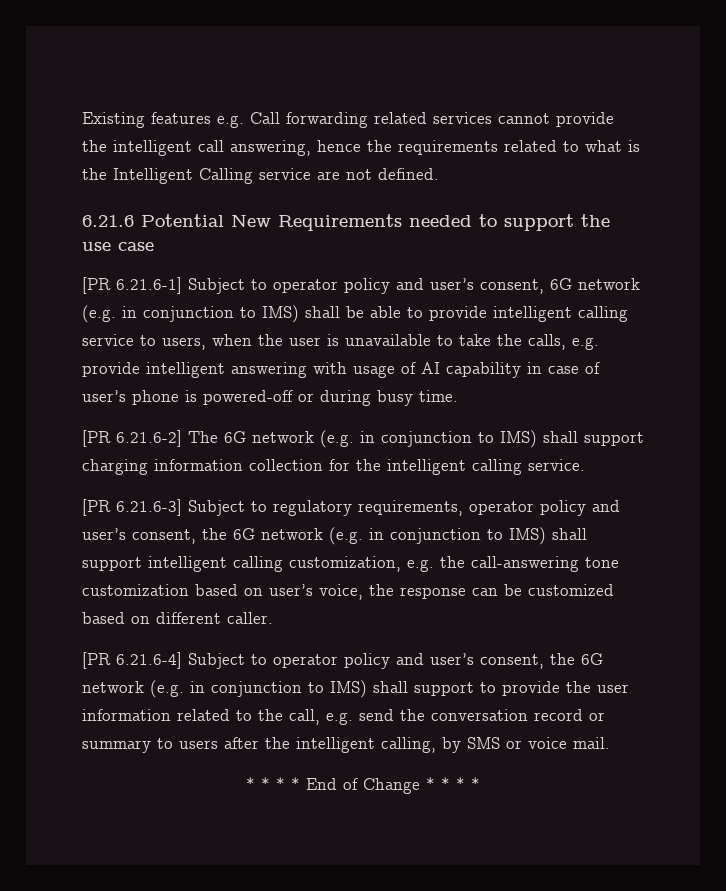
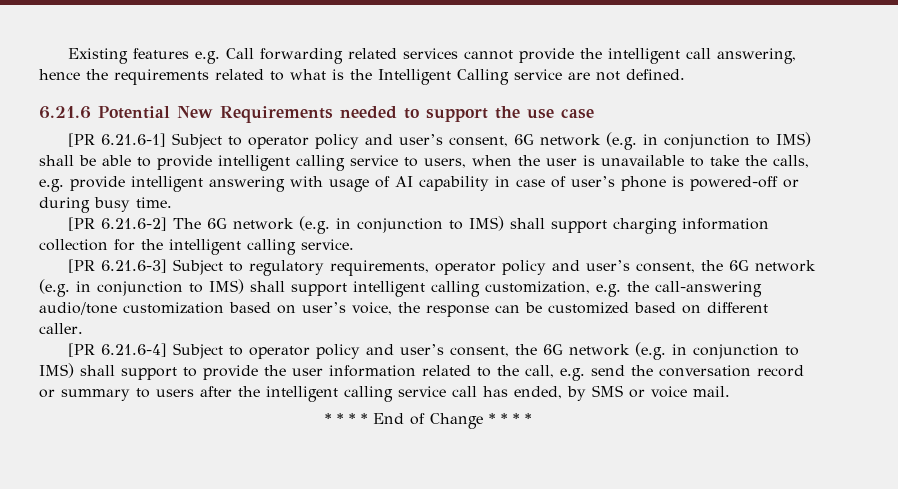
[585,557,619,568] tone -> [39,302,117,315] audio/tone
[381,737,436,753] calling, -> [344,386,562,402] calling service call has ended,

